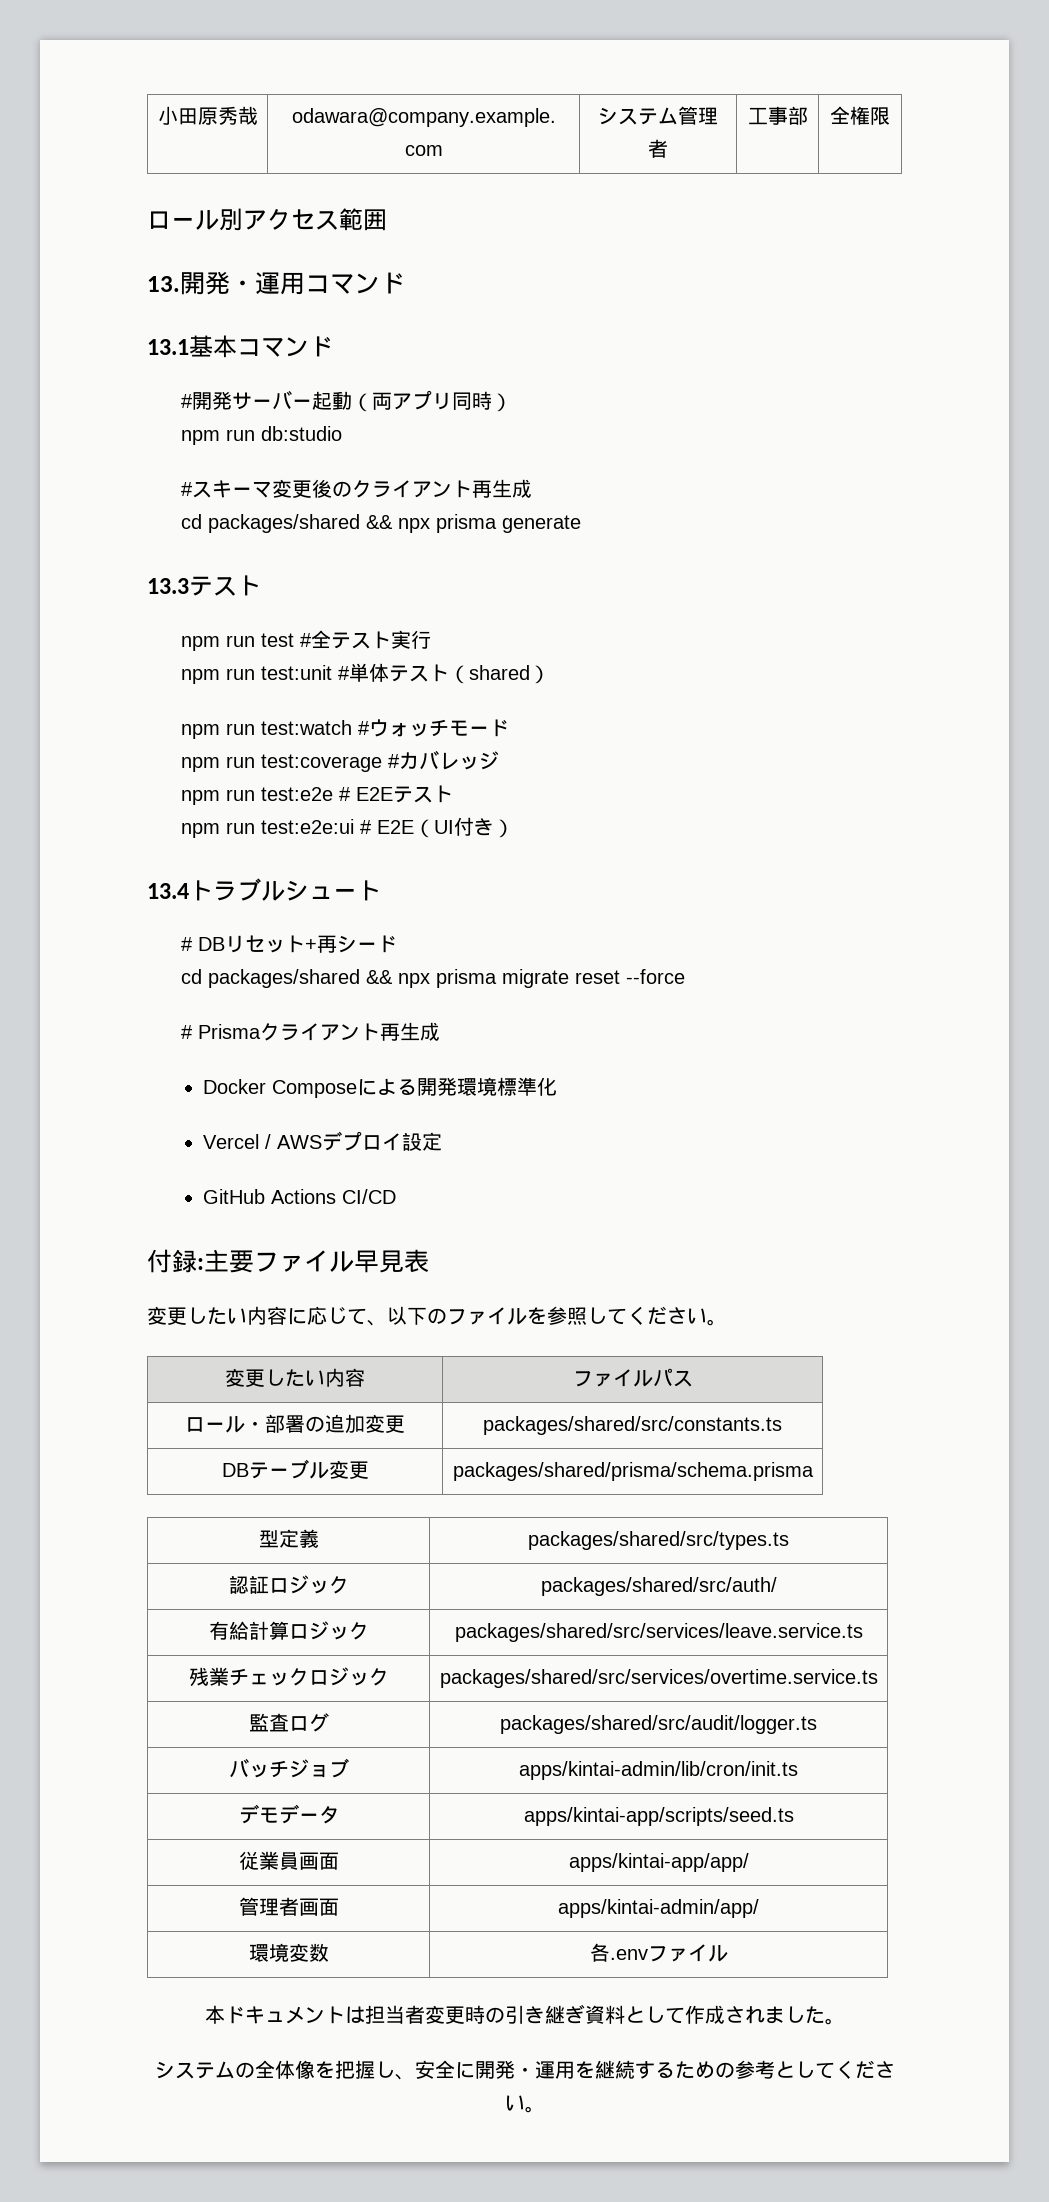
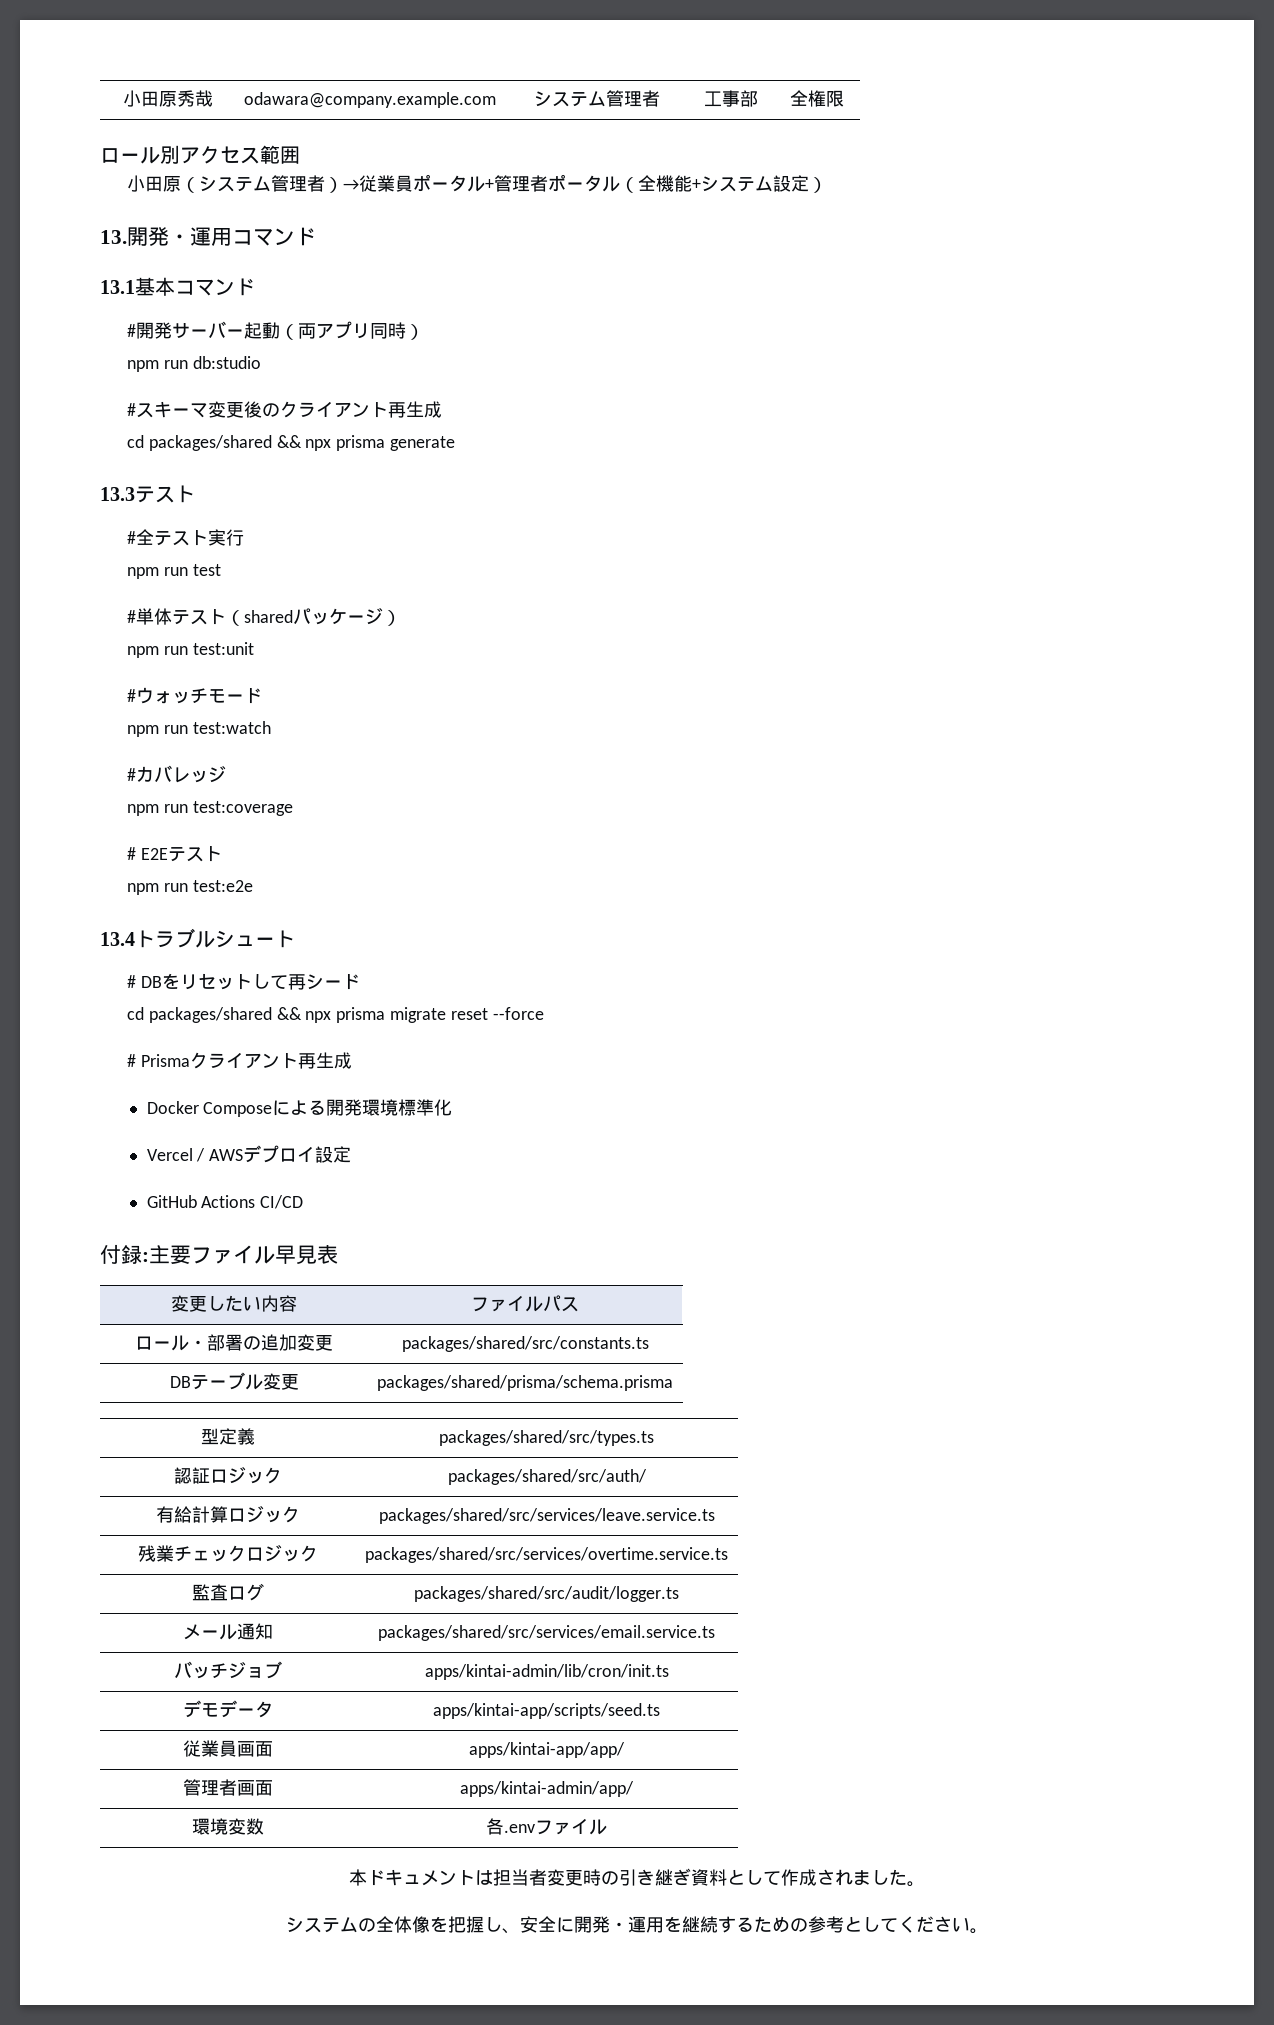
(387, 220) none -> [126,174,827,193] // 小田原（システム管理者）→従業員ポータル+管理者ポータル（全機能+システム設定）
[181,633,295,651] npm run test -> (195, 494) none
[261,665,333,680] test:unit -> [192,564,221,576] test //
[530,665,551,684] [181,720,353,739] ） // npm run test:watch -> [292,608,401,626] [126,642,254,658] パッケージ） // npm run test:unit //
[261,754,383,772] test:coverage -> [192,721,271,734] test:watch //
[261,787,334,801] test:e2e -> [192,801,293,816] test:coverage //
[261,817,515,838] test:e2e:ui # E2E（UI付き） -> [192,880,253,892] test:e2e
(226, 944) none -> [161,973,180,989] を
[305,939,318,951] + -> [251,974,288,989] して
[147,1306,727,1326] // 変更したい内容に応じて、以下のファイルを参照してください。 -> (338, 1254) none
(817, 1724) none -> [183,1623,273,1640] [378,1625,715,1641] // メール通知 | packages/shared/src/services/email.service.ts

